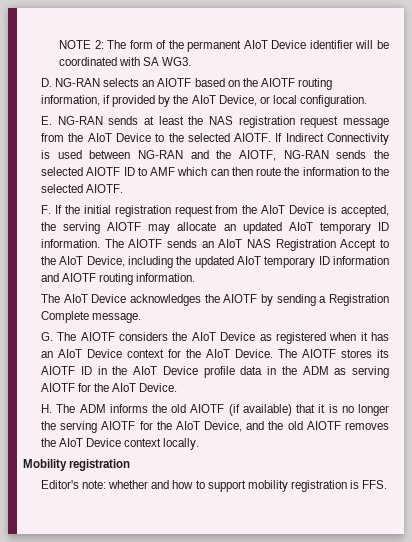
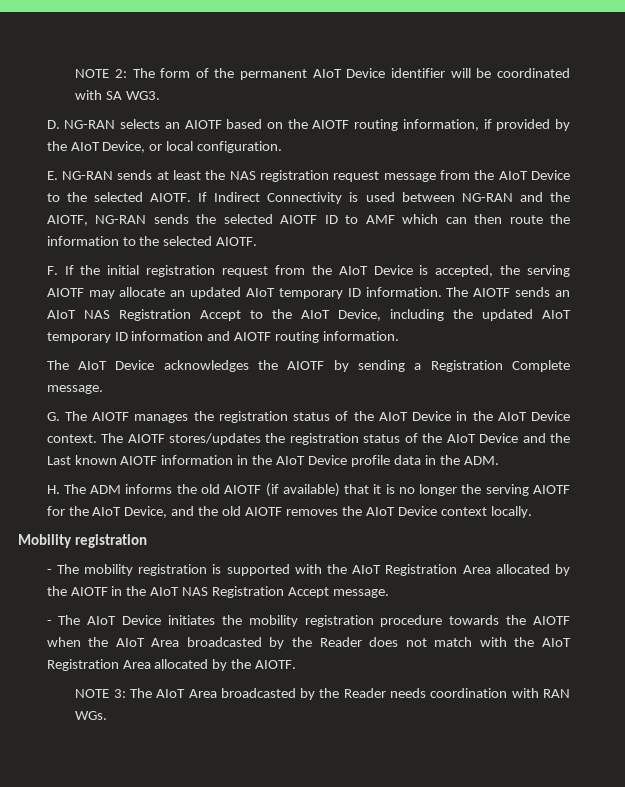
[119,332,389,344] [41,349,389,358] [41,366,92,375] considers the AIoT Device as registered when it has an AIoT Device context for the AIoT Device. The AIOTF stores its AIOTF ID -> [134,411,570,423] [46,433,571,445] [46,455,234,465] manages the registration status of the AIoT Device in the AIoT Device context. The AIOTF stores/updates the registration status of the AIoT Device and the Last known AIOTF information
[302,366,390,378] [41,383,178,392] ADM as serving AIOTF for the AIoT Device. -> [463,456,499,465] ADM.
[41,480,388,492] Editor's note: whether and how to support mobility registration is FFS. -> [46,564,571,576] [46,586,389,598] [46,615,570,627] [46,637,571,649] [46,659,297,671] [75,688,570,700] [75,711,108,720] - The mobility registration is supported with the AIoT Registration Area allocated by the AIOTF in the AIoT NAS Registration Accept message. // - The AIoT Device initiates the mobility registration procedure towards the AIOTF when the AIoT Area broadcasted by the Reader does not match with the AIoT Registration Area allocated by the AIOTF. // NOTE 3: The AIoT Area broadcasted by the Reader needs coordination with RAN WGs.

